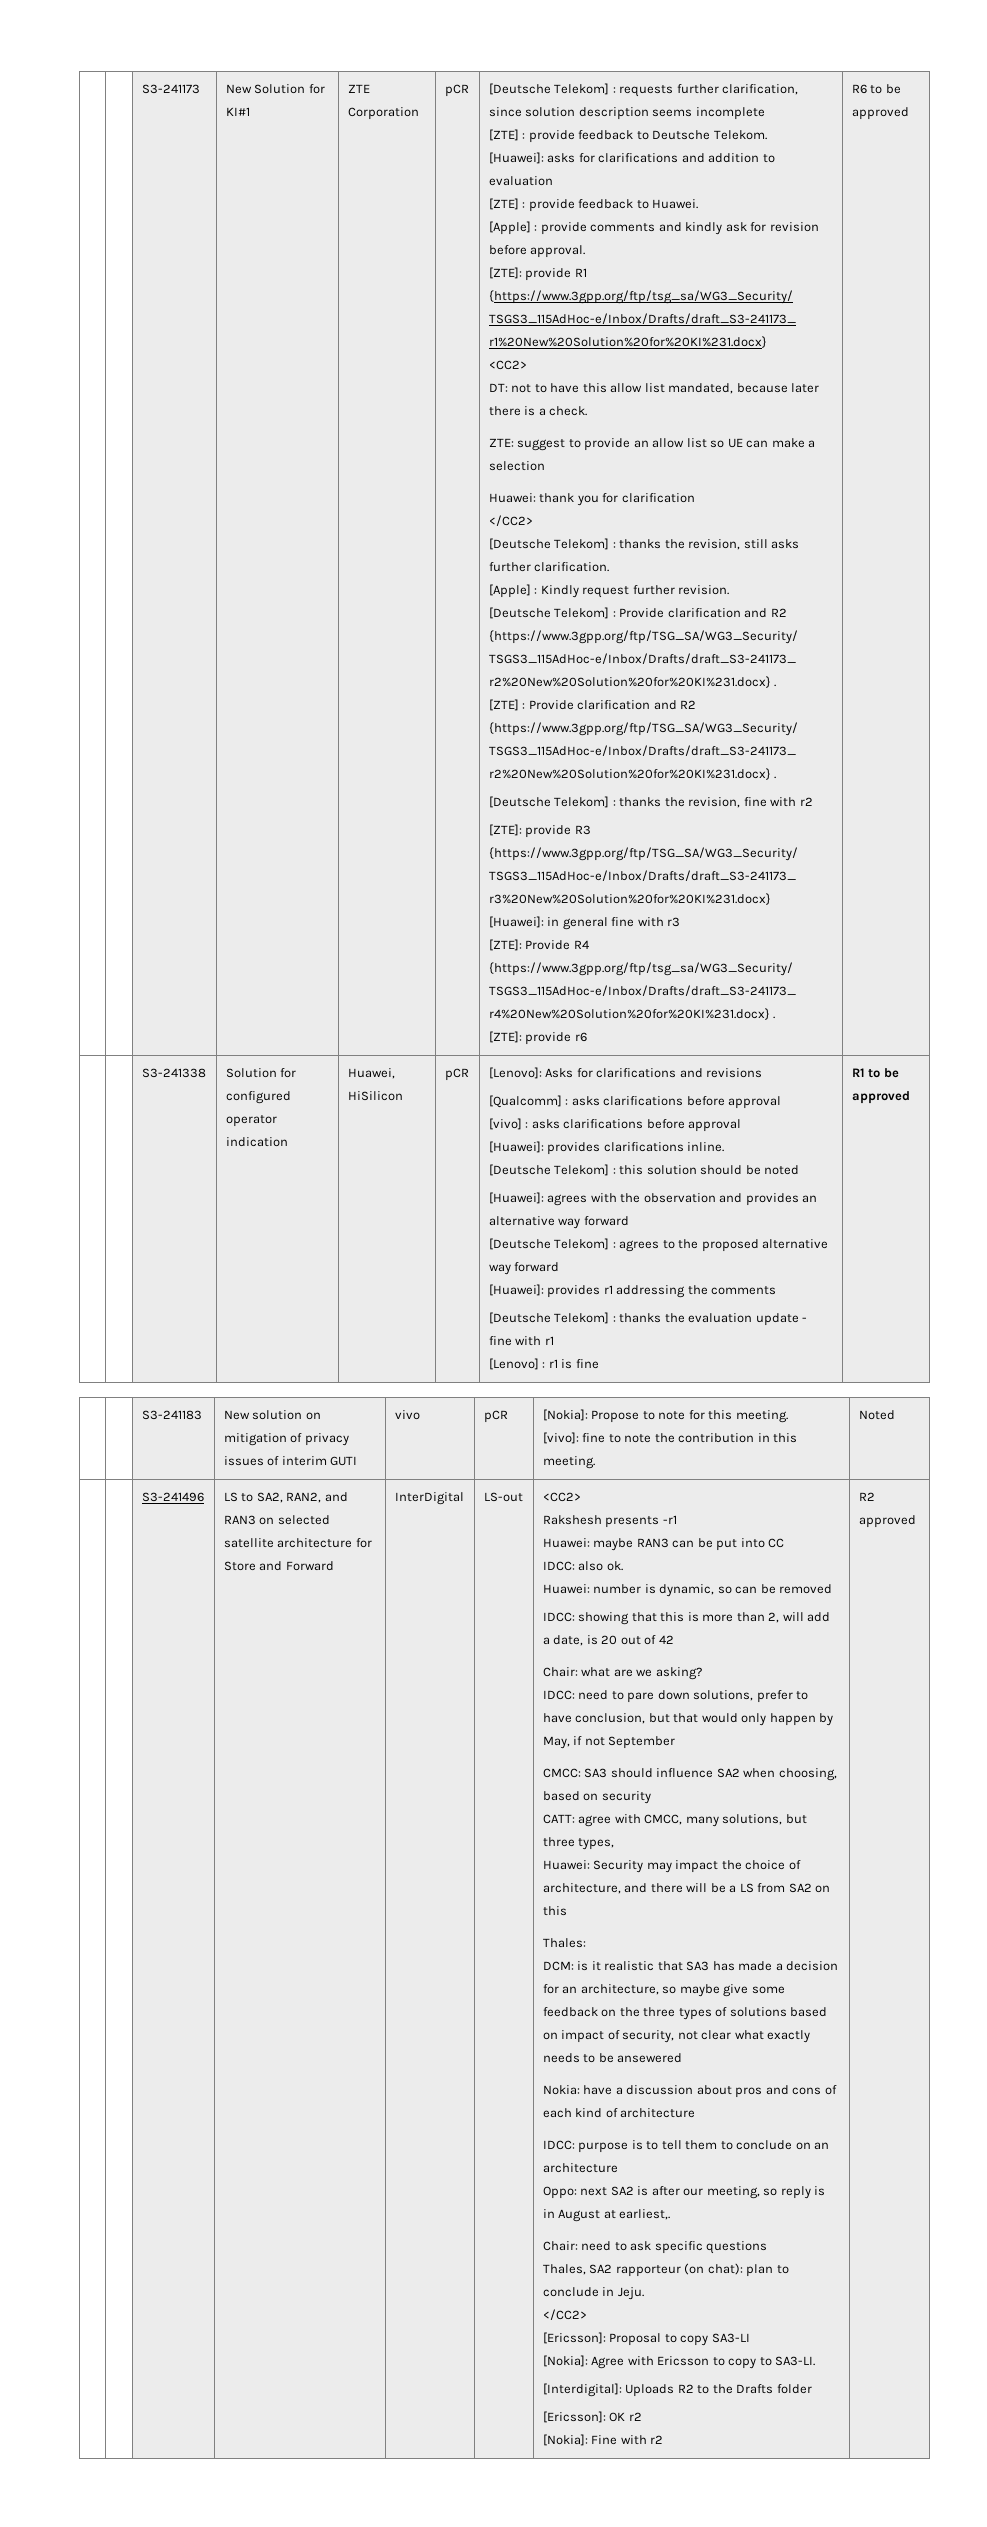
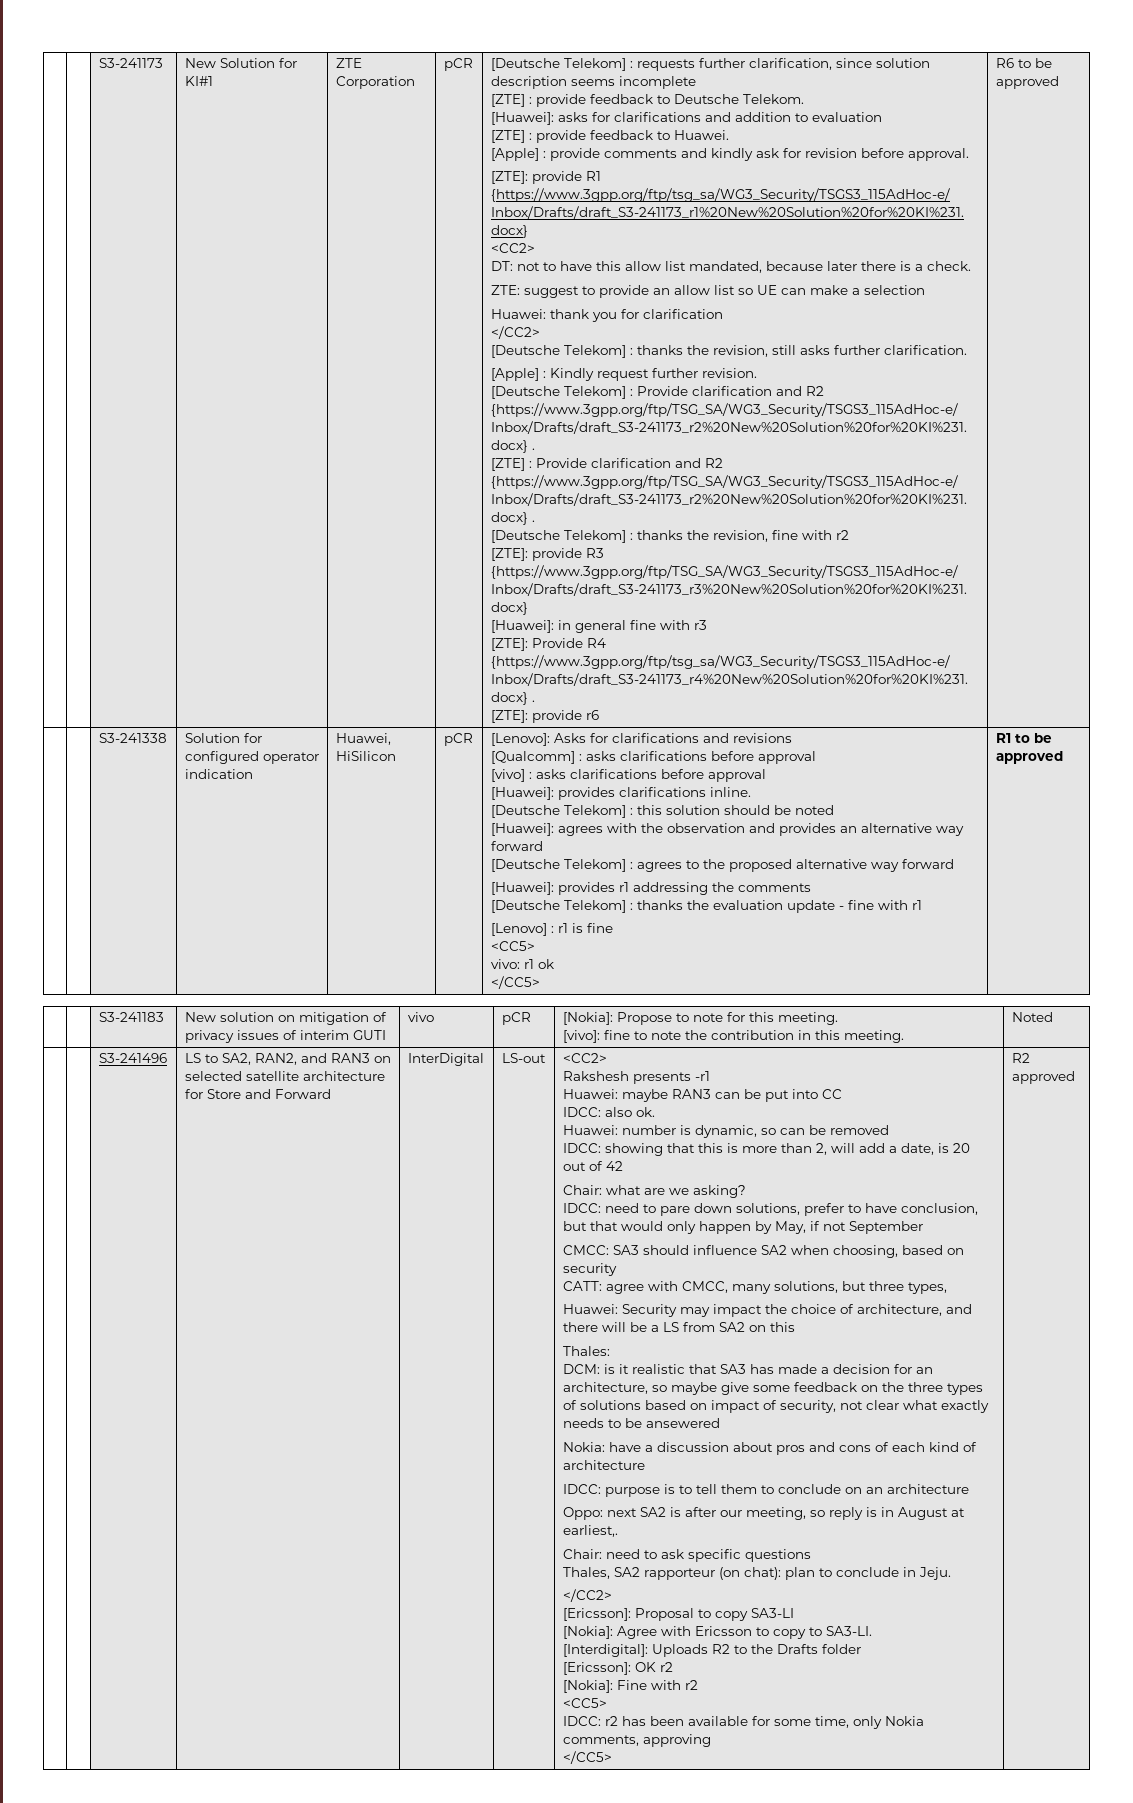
(599, 1364) none -> [490,941,535,951] [490,959,554,969] [490,976,540,989] // <CC5> // vivo: r1 ok // </CC5>
(664, 2439) none -> [562,1698,607,1708] [562,1716,924,1729] [562,1734,711,1747] [562,1751,612,1764] // <CC5> // IDCC: r2 has been available for some time, only Nokia comments, approving // </CC5>

